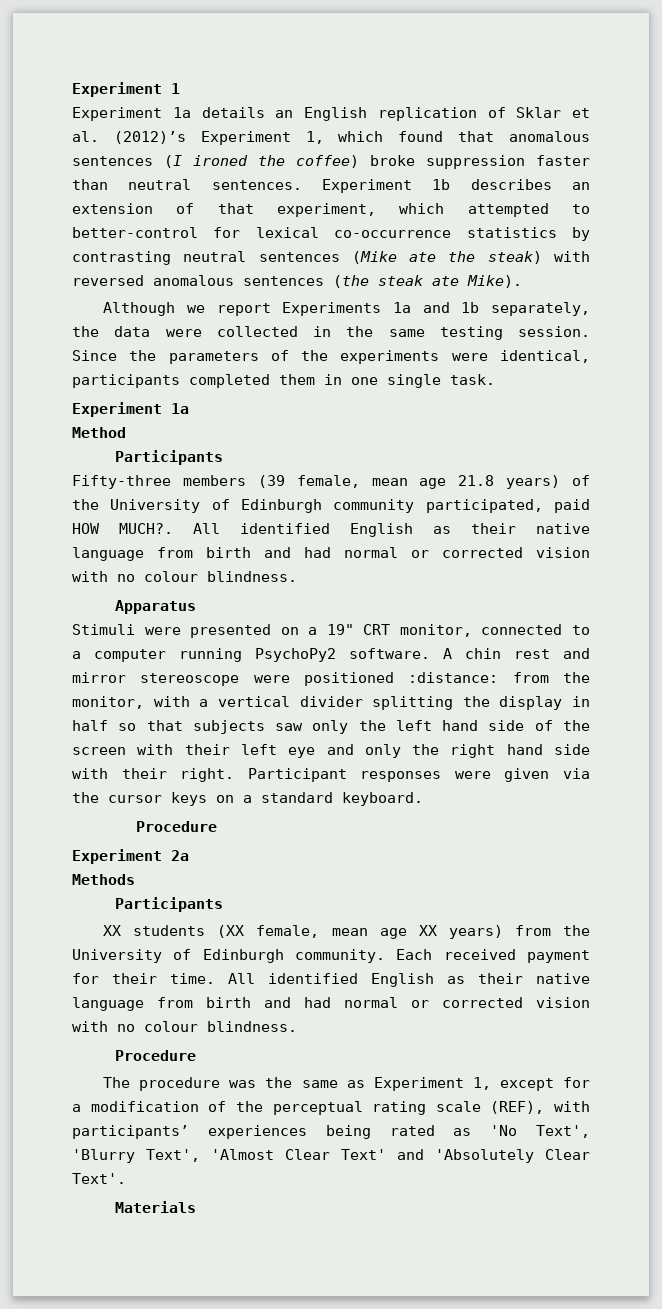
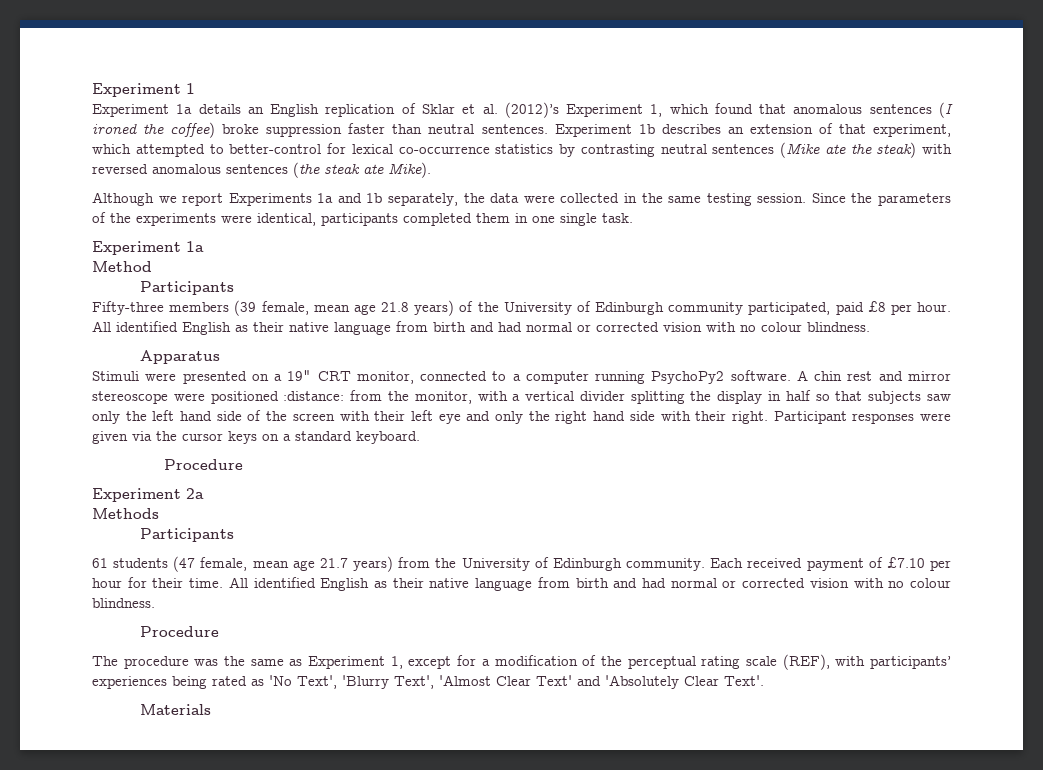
[72,523,173,534] HOW MUCH?. -> [867,301,951,315] £8 per hour.
[103,925,437,939] XX students (XX female, mean age XX -> [92,556,348,572] 61 students (47 female, mean age 21.7
(590, 956) none -> [868,557,951,571] [92,578,122,588] of £7.10 per hour

